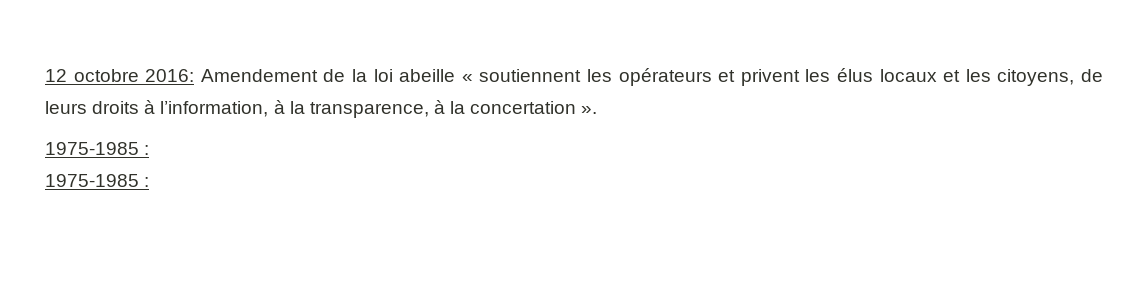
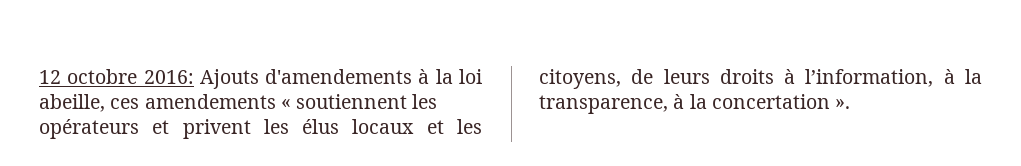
[200,69,456,82] Amendement de la loi abeille -> [199,69,482,89] [39,94,276,112] Ajouts d'amendements à la loi abeille, ces amendements
[45,142,150,155] [45,174,150,187] // 1975-1985 : // 1975-1985 : -> (851, 104) none

